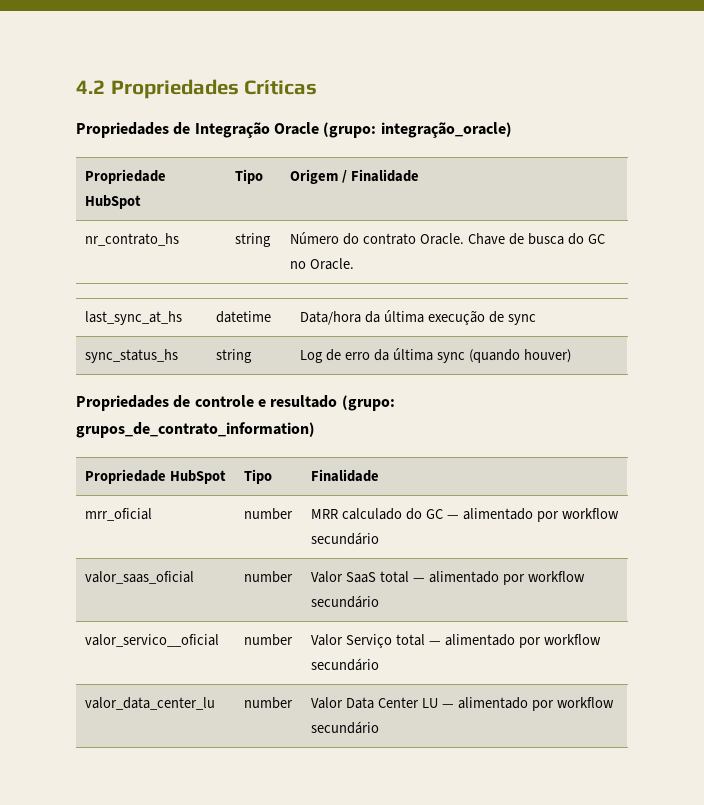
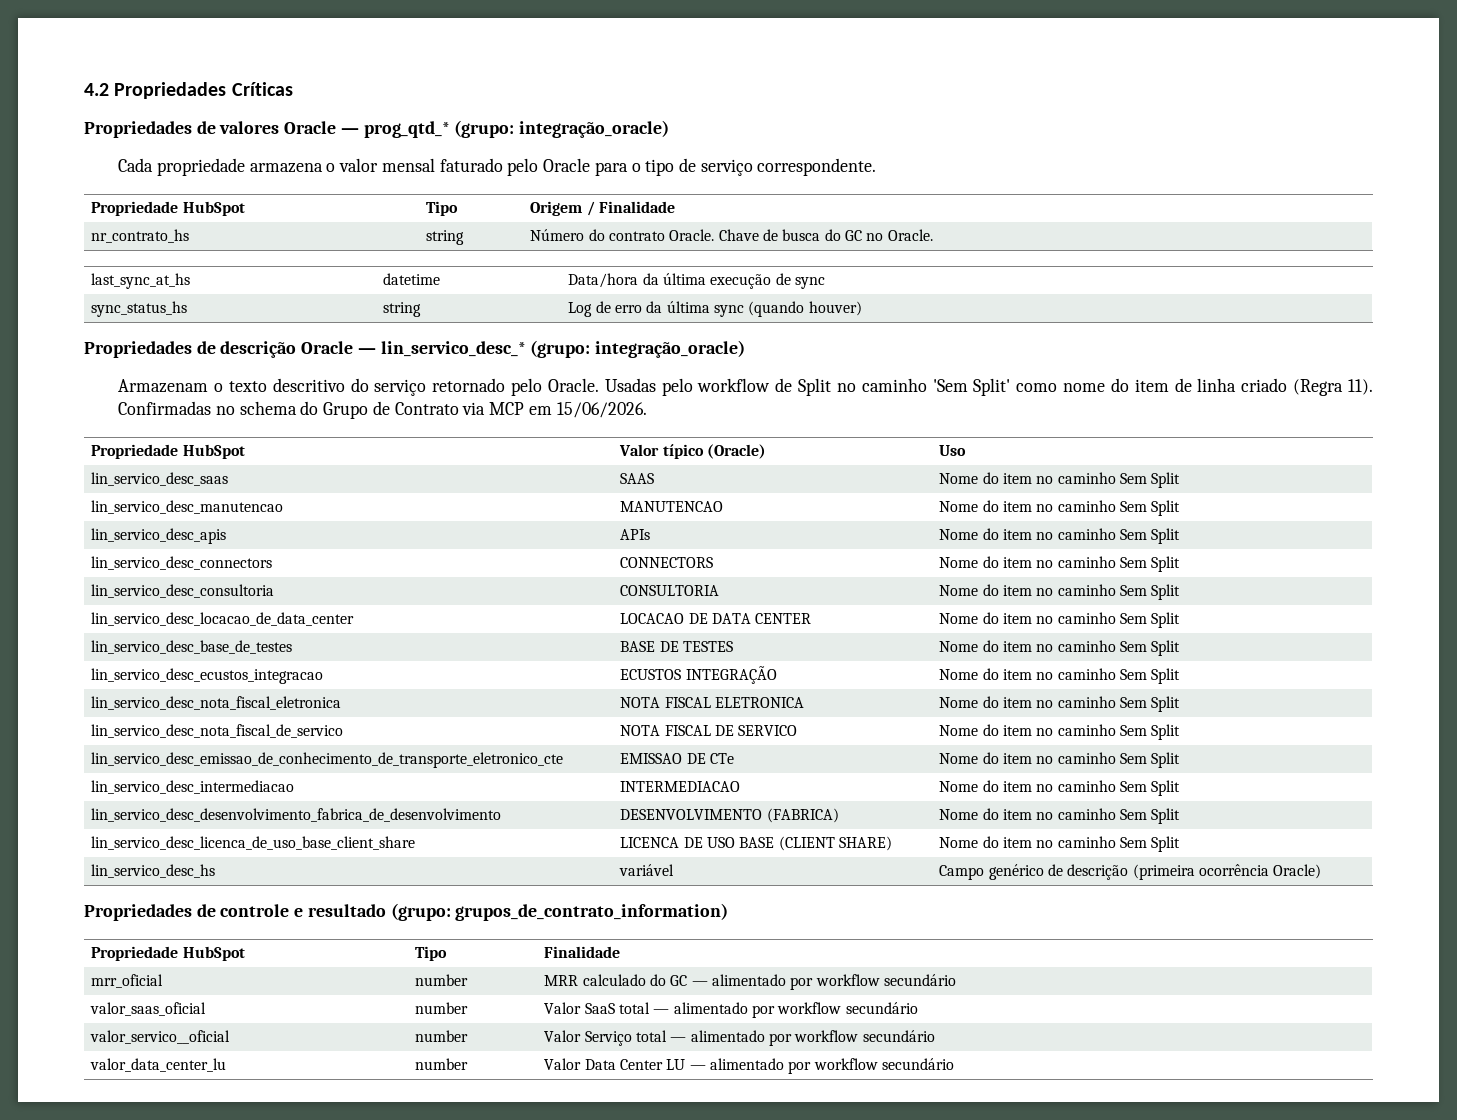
[194,122,512,138] Integração Oracle (grupo: integração_oracle) -> [219,120,670,138] [118,158,877,176] valores Oracle — prog_qtd_* (grupo: integração_oracle) // Cada propriedade armazena o valor mensal faturado pelo Oracle para o tipo de serviço correspondente.
(571, 356) none -> [84,340,746,358] [118,378,1374,396] [118,401,647,419] [91,444,245,459] [619,444,767,459] [939,445,967,456] [91,472,229,486] [620,473,655,484] [939,472,1181,488] [91,500,284,514] [620,501,724,512] [939,500,1181,516] [91,528,227,544] [620,529,651,540] [939,528,1181,544] [91,556,273,570] [620,557,714,568] [939,556,1181,572] [91,584,275,598] [620,585,720,596] [939,584,1181,600] [91,612,355,626] [620,613,812,624] [939,612,1181,628] [91,640,293,654] [620,641,734,652] [939,640,1181,656] [91,668,324,684] [620,666,777,684] [939,668,1181,684] [91,696,342,710] [620,697,805,708] [939,696,1181,712] [91,724,344,738] [620,725,798,736] [939,724,1181,740] [91,752,564,768] [620,753,735,764] [939,752,1181,768] [91,780,295,794] [620,781,741,792] [939,780,1181,796] [91,808,502,822] [620,808,839,823] [939,808,1181,824] [91,836,416,850] [620,836,892,851] [939,836,1181,852] [91,864,216,878] [619,864,675,876] [939,864,1322,880] // Propriedades de descrição Oracle — lin_servico_desc_* (grupo: integração_oracle) // Armazenam o texto descritivo do serviço retornado pelo Oracle. Usadas pelo workflow de Split no caminho 'Sem Split' como nome do item de linha criado (Regra 11). Confirmadas no schema do Grupo de Contrato via MCP em 15/06/2026. // Propriedade HubSpot | Valor típico (Oracle) | Uso // lin_servico_desc_saas | SAAS | Nome do item no caminho Sem Split // lin_servico_desc_manutencao | MANUTENCAO | Nome do item no caminho Sem Split // lin_servico_desc_apis | APIs | Nome do item no caminho Sem Split // lin_servico_desc_connectors | CONNECTORS | Nome do item no caminho Sem Split // lin_servico_desc_consultoria | CONSULTORIA | Nome do item no caminho Sem Split // lin_servico_desc_locacao_de_data_center | LOCACAO DE DATA CENTER | Nome do item no caminho Sem Split // lin_servico_desc_base_de_testes | BASE DE TESTES | Nome do item no caminho Sem Split // lin_servico_desc_ecustos_integracao | ECUSTOS INTEGRAÇÃO | Nome do item no caminho Sem Split // lin_servico_desc_nota_fiscal_eletronica | NOTA FISCAL ELETRONICA | Nome do item no caminho Sem Split // lin_servico_desc_nota_fiscal_de_servico | NOTA FISCAL DE SERVICO | Nome do item no caminho Sem Split // lin_servico_desc_emissao_de_conhecimento_de_transporte_eletronico_cte | EMISSAO DE CTe | Nome do item no caminho Sem Split // lin_servico_desc_intermediacao | INTERMEDIACAO | Nome do item no caminho Sem Split // lin_servico_desc_desenvolvimento_fabrica_de_desenvolvimento | DESENVOLVIMENTO (FABRICA) | Nome do item no caminho Sem Split // lin_servico_desc_licenca_de_uso_base_client_share | LICENCA DE USO BASE (CLIENT SHARE) | Nome do item no caminho Sem Split // lin_servico_desc_hs | variável | Campo genérico de descrição (primeira ocorrência Oracle)

